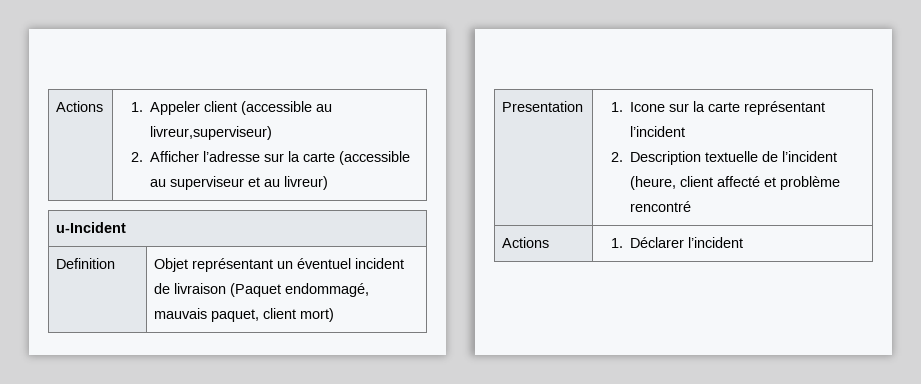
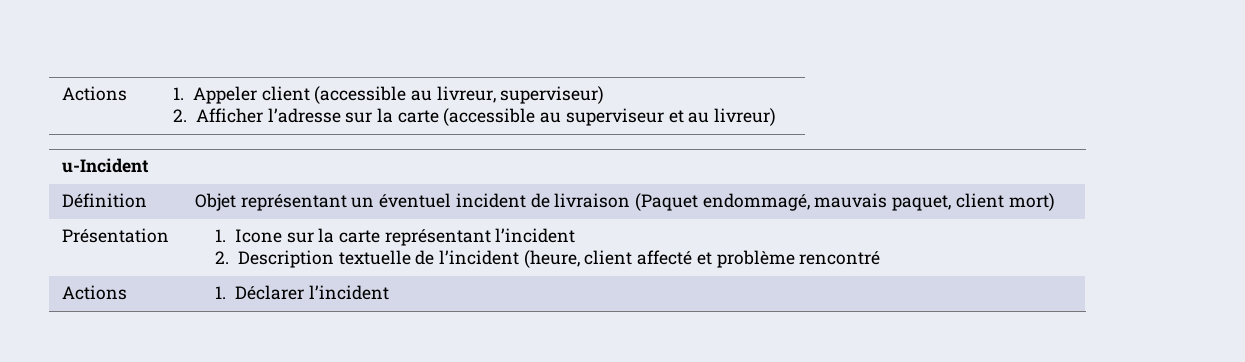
[150,126,273,140] livreur,superviseur) -> [436,86,605,104] livreur, superviseur)
[56,258,116,269] Definition -> [61,193,147,208] Définition
[502,101,584,112] Presentation -> [61,228,169,243] Présentation

